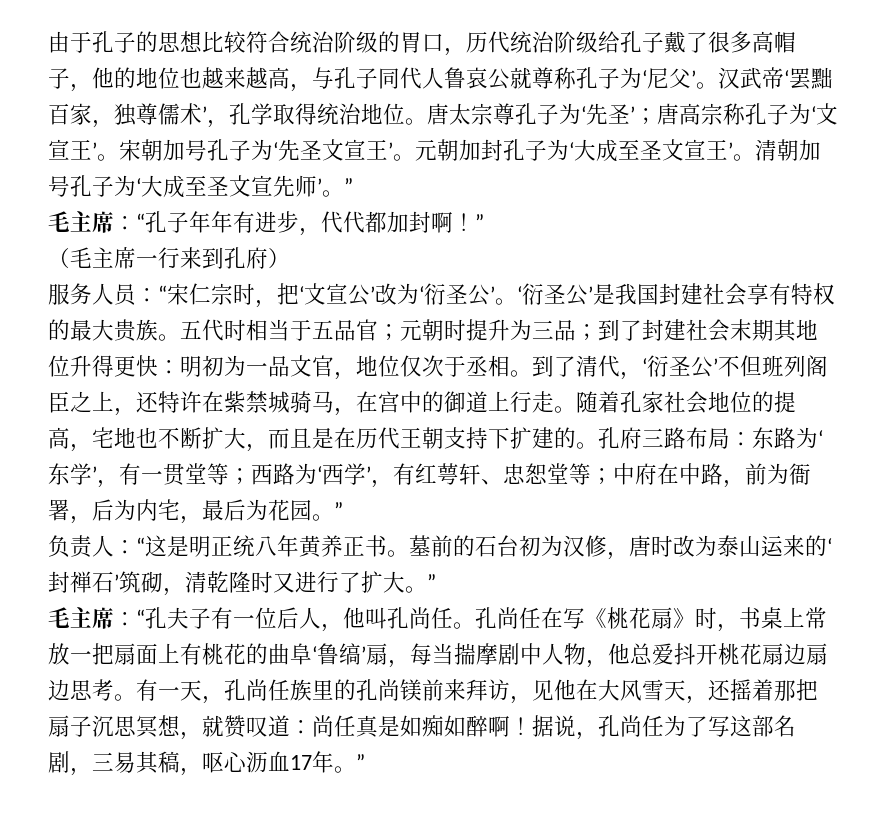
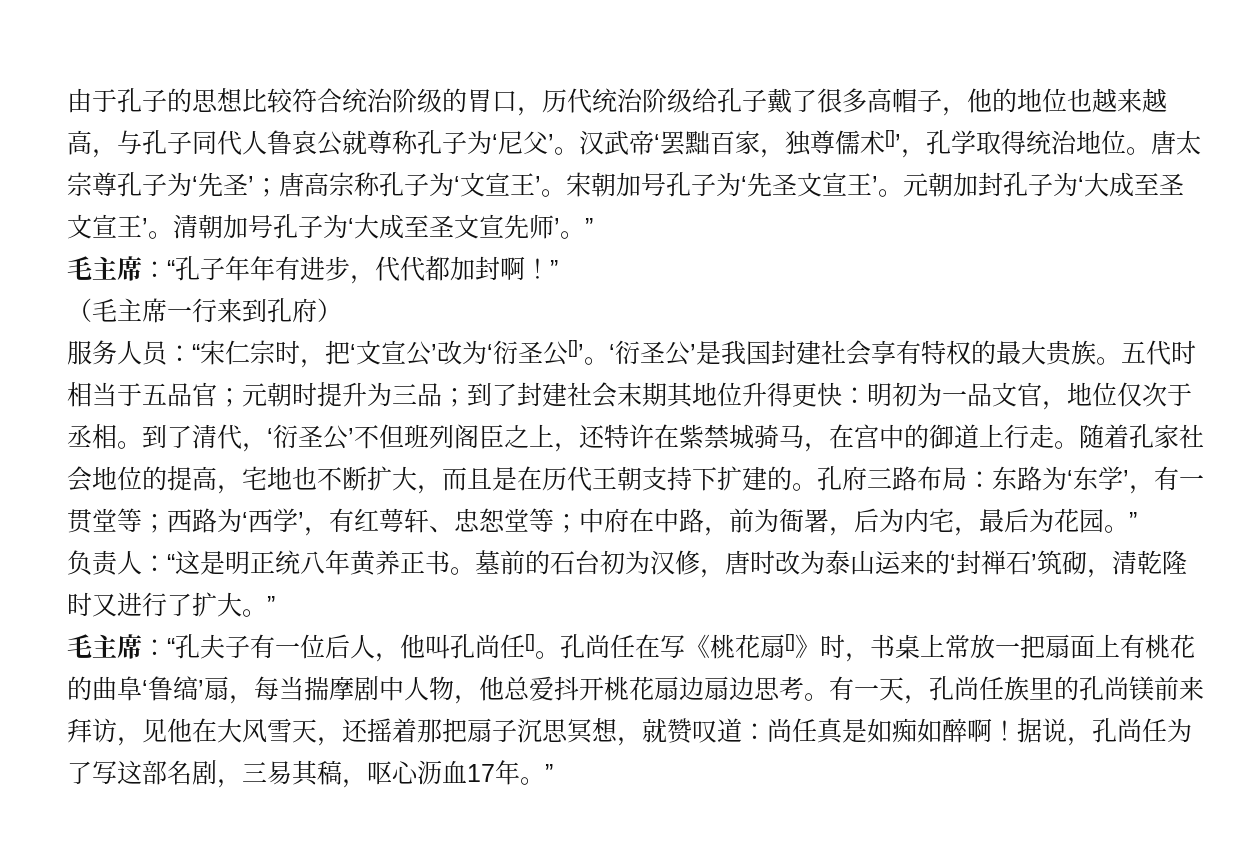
[202,106,207,122] ’ -> [885,130,901,152] []’
[490,286,495,302] ’ -> [568,340,584,362] []’
(453, 618) none -> [525,634,535,651] []
(673, 618) none -> [785,634,795,651] []

